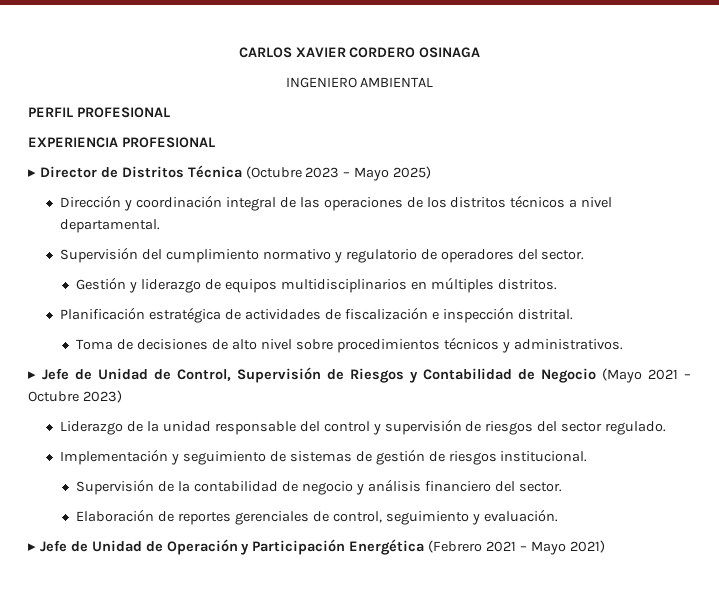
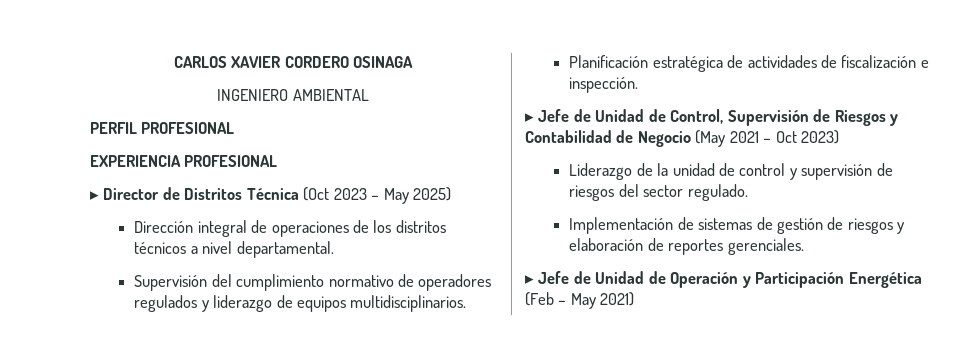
[245,166,302,179] (Octubre -> [303,187,330,201] (Oct
[354,167,390,181] Mayo -> [383,188,409,204] May
[124,195,223,211] y coordinación -> (194, 227) none
[299,197,320,208] las -> (268, 226) none
[333,249,585,263] [76,277,557,293] y regulatorio de operadores del sector. // Gestión y liderazgo de equipos multidisciplinarios en múltiples distritos. -> [397,274,492,291] [134,295,467,312] de operadores regulados y liderazgo de equipos multidisciplinarios.
[442,307,573,323] [76,337,623,353] inspección distrital. // Toma de decisiones de alto nivel sobre procedimientos técnicos y administrativos. -> [569,77,639,93] inspección.
[602,368,691,383] [28,391,79,402] (Mayo 2021 – Octubre -> [695,130,797,147] (May 2021 – Oct
[214,421,320,435] responsable del -> [718,163,735,176] de
[171,451,267,465] y seguimiento -> (674, 225) none
[500,451,588,462] [76,479,562,495] [76,509,558,525] institucional. // Supervisión de la contabilidad de negocio y análisis financiero del sector. // Elaboración de reportes gerenciales de control, seguimiento y evaluación. -> [897,222,905,234] [569,238,804,255] y elaboración de reportes gerenciales.
[428,540,566,555] (Febrero 2021 – Mayo -> [525,292,596,309] (Feb – May

